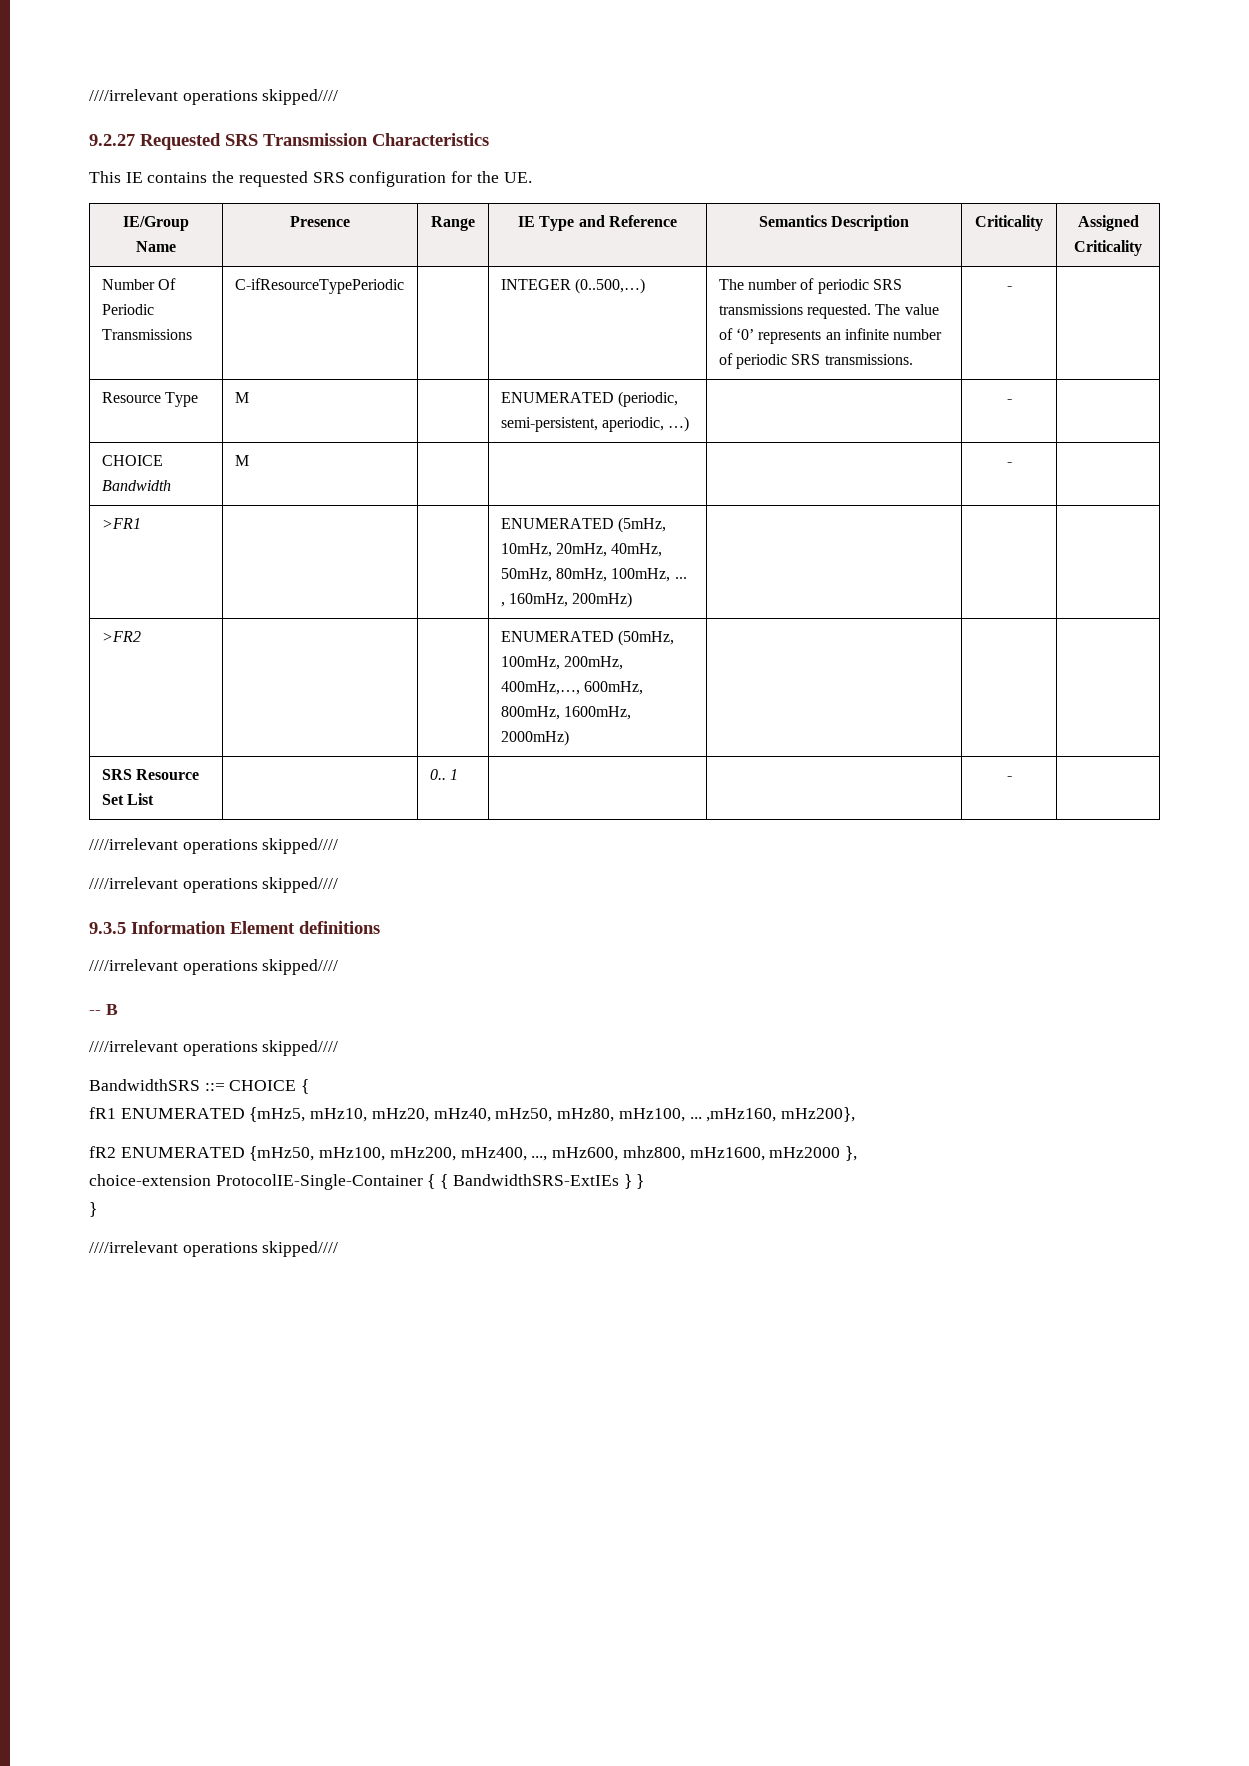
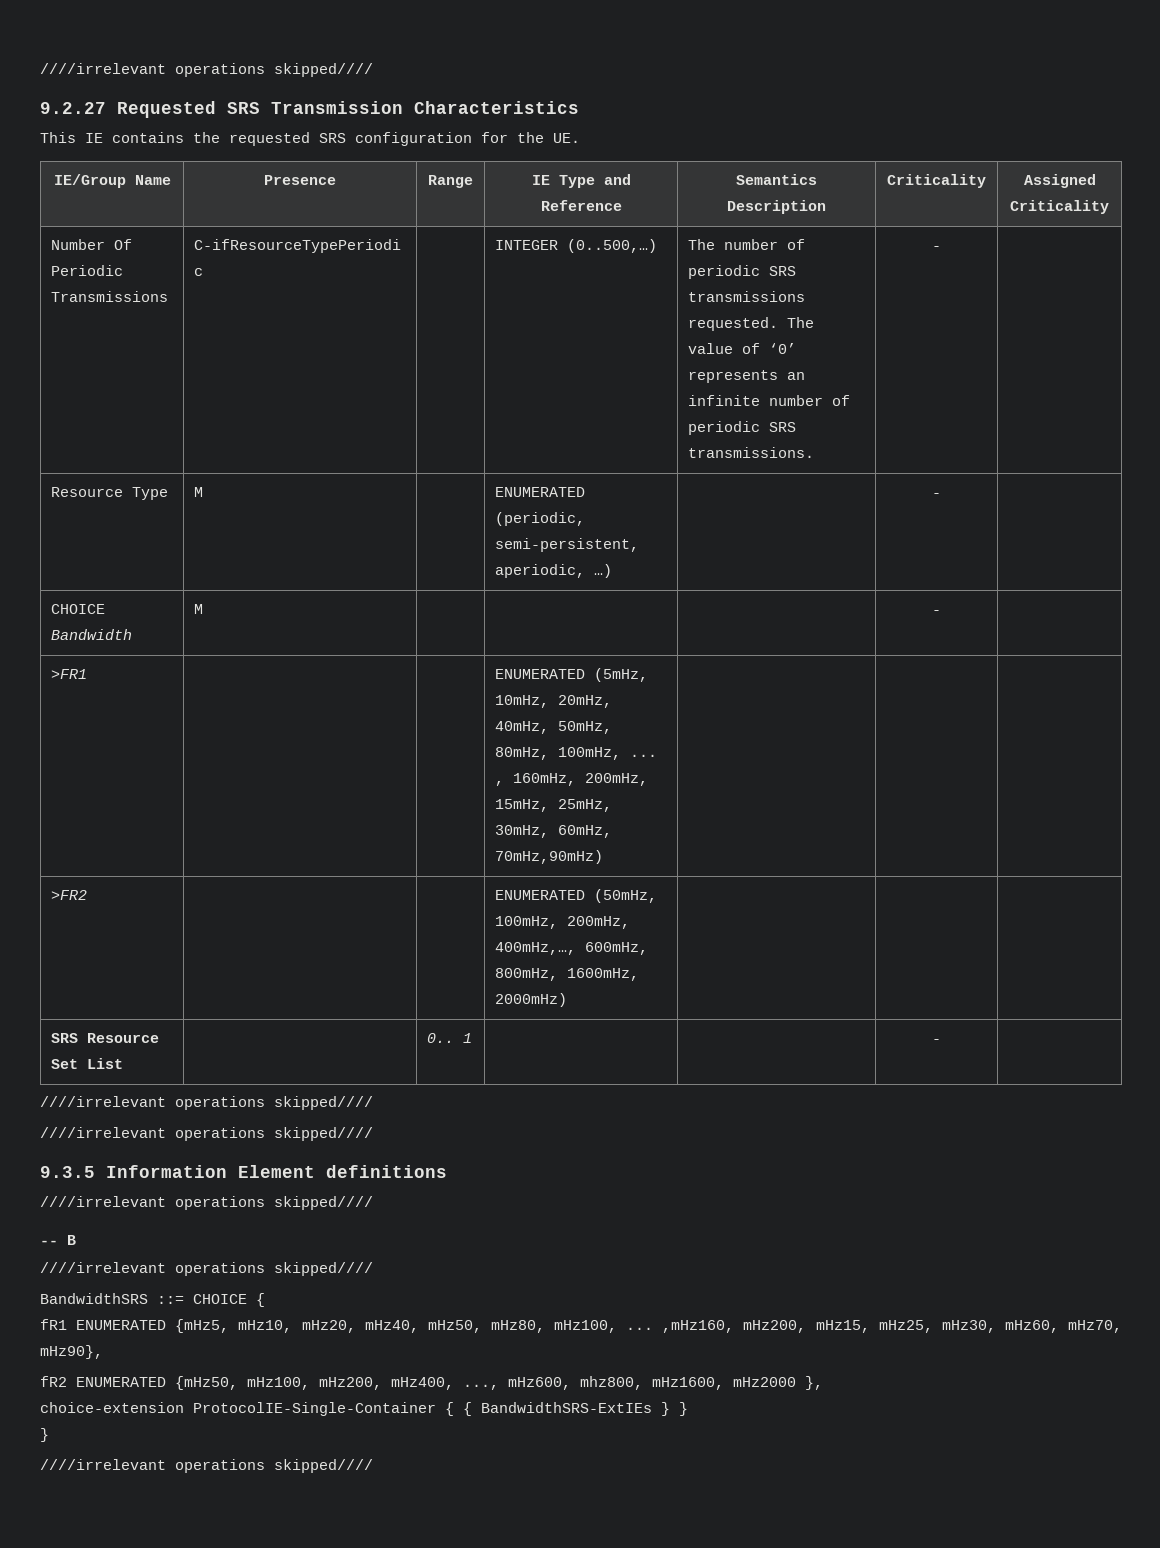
[572,592,633,608] 200mHz) -> [584,773,648,786] [494,799,612,812] [494,825,612,838] [494,850,603,864] 200mHz, 15mHz, 25mHz, 30mHz, 60mHz, 70mHz,90mHz)
[780,1107,855,1122] mHz200}, -> [743,1320,1122,1333] [40,1345,103,1359] mHz200, mHz15, mHz25, mHz30, mHz60, mHz70, mHz90},

